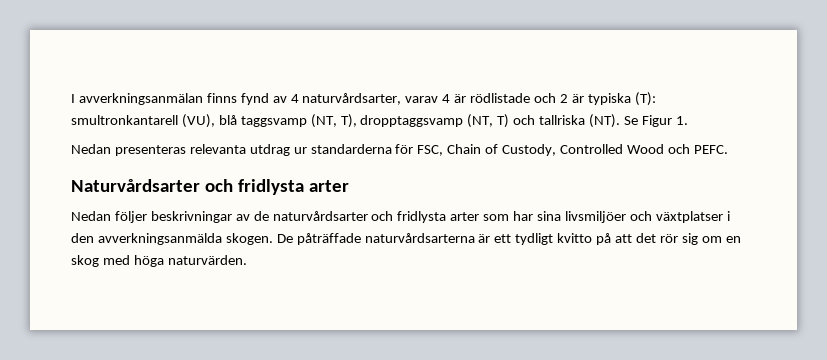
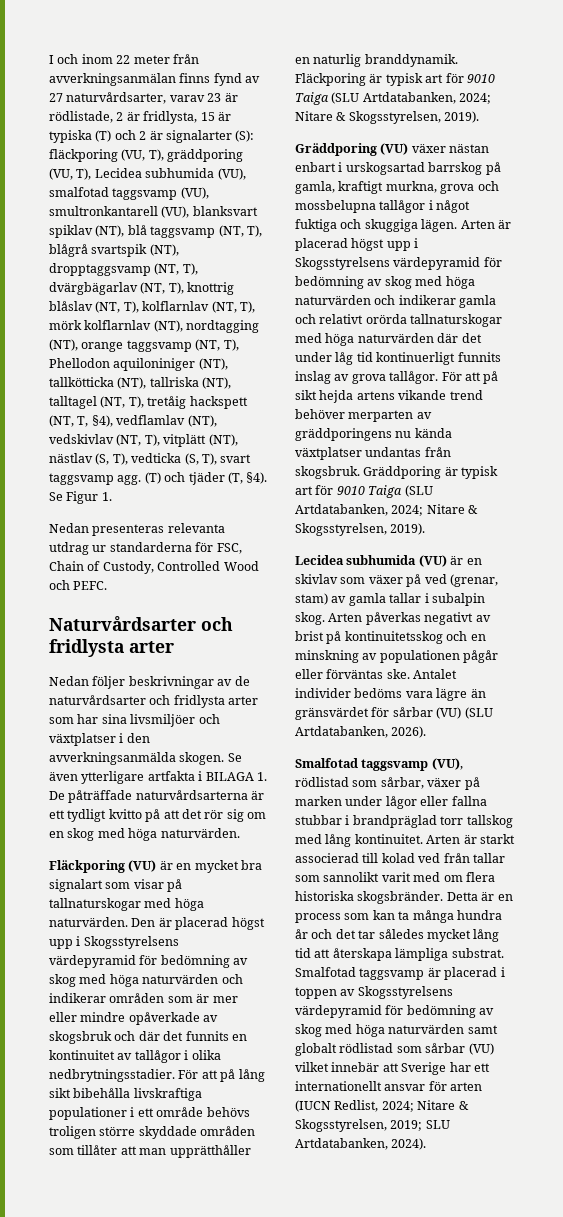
(75, 98) none -> [57,54,199,64] och inom 22 meter från
[290,94,299,103] 4 -> [49,93,63,102] 27
[442,92,656,106] [71,114,621,128] 4 är rödlistade och 2 är typiska (T): smultronkantarell (VU), blå taggsvamp (NT, T), dropptaggsvamp (NT, T) och tallriska (NT). -> [207,93,238,102] [49,111,231,124] [49,130,255,143] [49,149,244,162] [49,168,246,180] [49,187,209,200] [49,206,258,218] [49,225,262,238] [49,244,179,257] [49,263,198,276] [49,282,235,295] [49,301,255,313] [49,320,260,333] [49,339,239,352] [49,358,228,371] [49,377,232,389] [49,396,248,409] [49,415,217,427] [49,434,238,447] [49,453,252,465] [49,472,268,485] 23 är rödlistade, 2 är fridlysta, 15 är typiska (T) och 2 är signalarter (S): fläckporing (VU, T), gräddporing (VU, T), Lecidea subhumida (VU), smalfotad taggsvamp (VU), smultronkantarell (VU), blanksvart spiklav (NT), blå taggsvamp (NT, T), blågrå svartspik (NT), dropptaggsvamp (NT, T), dvärgbägarlav (NT, T), knottrig blåslav (NT, T), kolflarnlav (NT, T), mörk kolflarnlav (NT), nordtagging (NT), orange taggsvamp (NT, T), Phellodon aquiloniniger (NT), tallkötticka (NT), tallriska (NT), talltagel (NT, T), tretåig hackspett (NT, T, §4), vedflamlav (NT), vedskivlav (NT, T), vitplätt (NT), nästlav (S, T), vedticka (S, T), svart taggsvamp agg. (T) och tjäder (T, §4).
(273, 239) none -> [227,753,242,762] [49,771,267,784] Se även ytterligare artfakta i BILAGA 1.
(247, 260) none -> [49,860,262,873] [49,879,183,892] [49,898,204,911] [49,917,265,930] [49,936,179,949] [49,955,249,968] [49,974,243,987] [49,993,238,1003] [49,1012,219,1025] [49,1031,247,1044] [49,1050,221,1063] [49,1069,265,1082] [49,1088,202,1101] [49,1107,250,1120] [49,1126,256,1139] [49,1145,251,1158] [295,54,458,67] [295,73,495,86] [295,92,492,105] [295,111,480,124] [295,143,490,156] [295,162,501,175] [295,181,499,194] [295,200,471,213] [295,219,511,232] [295,238,419,251] [295,257,502,270] [295,276,475,289] [295,295,497,308] [295,314,503,327] [295,333,482,346] [295,352,501,365] [295,371,499,384] [295,390,483,403] [295,409,432,422] [295,428,452,441] [295,447,451,460] [295,466,499,479] [295,485,433,498] [295,504,479,516] [295,523,426,536] [295,555,482,567] [295,574,498,587] [295,593,485,606] [295,612,491,625] [295,631,486,644] [295,650,499,663] [295,669,458,679] [295,688,486,701] [295,707,493,720] [295,726,427,738] [295,758,463,771] [295,777,480,790] [295,796,487,809] [295,815,513,828] [295,834,515,847] [295,853,505,863] [295,872,495,882] [295,891,513,904] [295,910,502,923] [295,929,500,942] [295,948,504,961] [295,967,505,980] [295,986,453,999] [295,1005,495,1018] [295,1024,498,1037] [295,1043,494,1056] [295,1062,490,1075] [295,1081,483,1091] [295,1100,469,1112] [295,1119,450,1132] [295,1138,427,1150] // Fläckporing (VU) är en mycket bra signalart som visar på tallnaturskogar med höga naturvärden. Den är placerad högst upp i Skogsstyrelsens värdepyramid för bedömning av skog med höga naturvärden och indikerar områden som är mer eller mindre opåverkade av skogsbruk och där det funnits en kontinuitet av tallågor i olika nedbrytningsstadier. För att på lång sikt bibehålla livskraftiga populationer i ett område behövs troligen större skyddade områden som tillåter att man upprätthåller en naturlig branddynamik. Fläckporing är typisk art för 9010 Taiga (SLU Artdatabanken, 2024; Nitare & Skogsstyrelsen, 2019). // Gräddporing (VU) växer nästan enbart i urskogsartad barrskog på gamla, kraftigt murkna, grova och mossbelupna tallågor i något fuktiga och skuggiga lägen. Arten är placerad högst upp i Skogsstyrelsens värdepyramid för bedömning av skog med höga naturvärden och indikerar gamla och relativt orörda tallnaturskogar med höga naturvärden där det under låg tid kontinuerligt funnits inslag av grova tallågor. För att på sikt hejda artens vikande trend behöver merparten av gräddporingens nu kända växtplatser undantas från skogsbruk. Gräddporing är typisk art för 9010 Taiga (SLU Artdatabanken, 2024; Nitare & Skogsstyrelsen, 2019). // Lecidea subhumida (VU) är en skivlav som växer på ved (grenar, stam) av gamla tallar i subalpin skog. Arten påverkas negativt av brist på kontinuitetsskog och en minskning av populationen pågår eller förväntas ske. Antalet individer bedöms vara lägre än gränsvärdet för sårbar (VU) (SLU Artdatabanken, 2026). // Smalfotad taggsvamp (VU), rödlistad som sårbar, växer på marken under lågor eller fallna stubbar i brandpräglad torr tallskog med lång kontinuitet. Arten är starkt associerad till kolad ved från tallar som sannolikt varit med om flera historiska skogsbränder. Detta är en process som kan ta många hundra år och det tar således mycket lång tid att återskapa lämpliga substrat. Smalfotad taggsvamp är placerad i toppen av Skogsstyrelsens värdepyramid för bedömning av skog med höga naturvärden samt globalt rödlistad som sårbar (VU) vilket innebär att Sverige har ett internationellt ansvar för arten (IUCN Redlist, 2024; Nitare & Skogsstyrelsen, 2019; SLU Artdatabanken, 2024).

